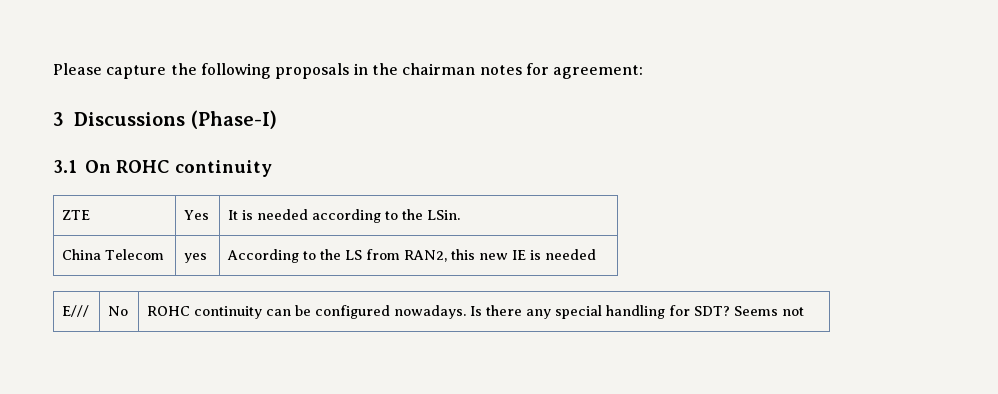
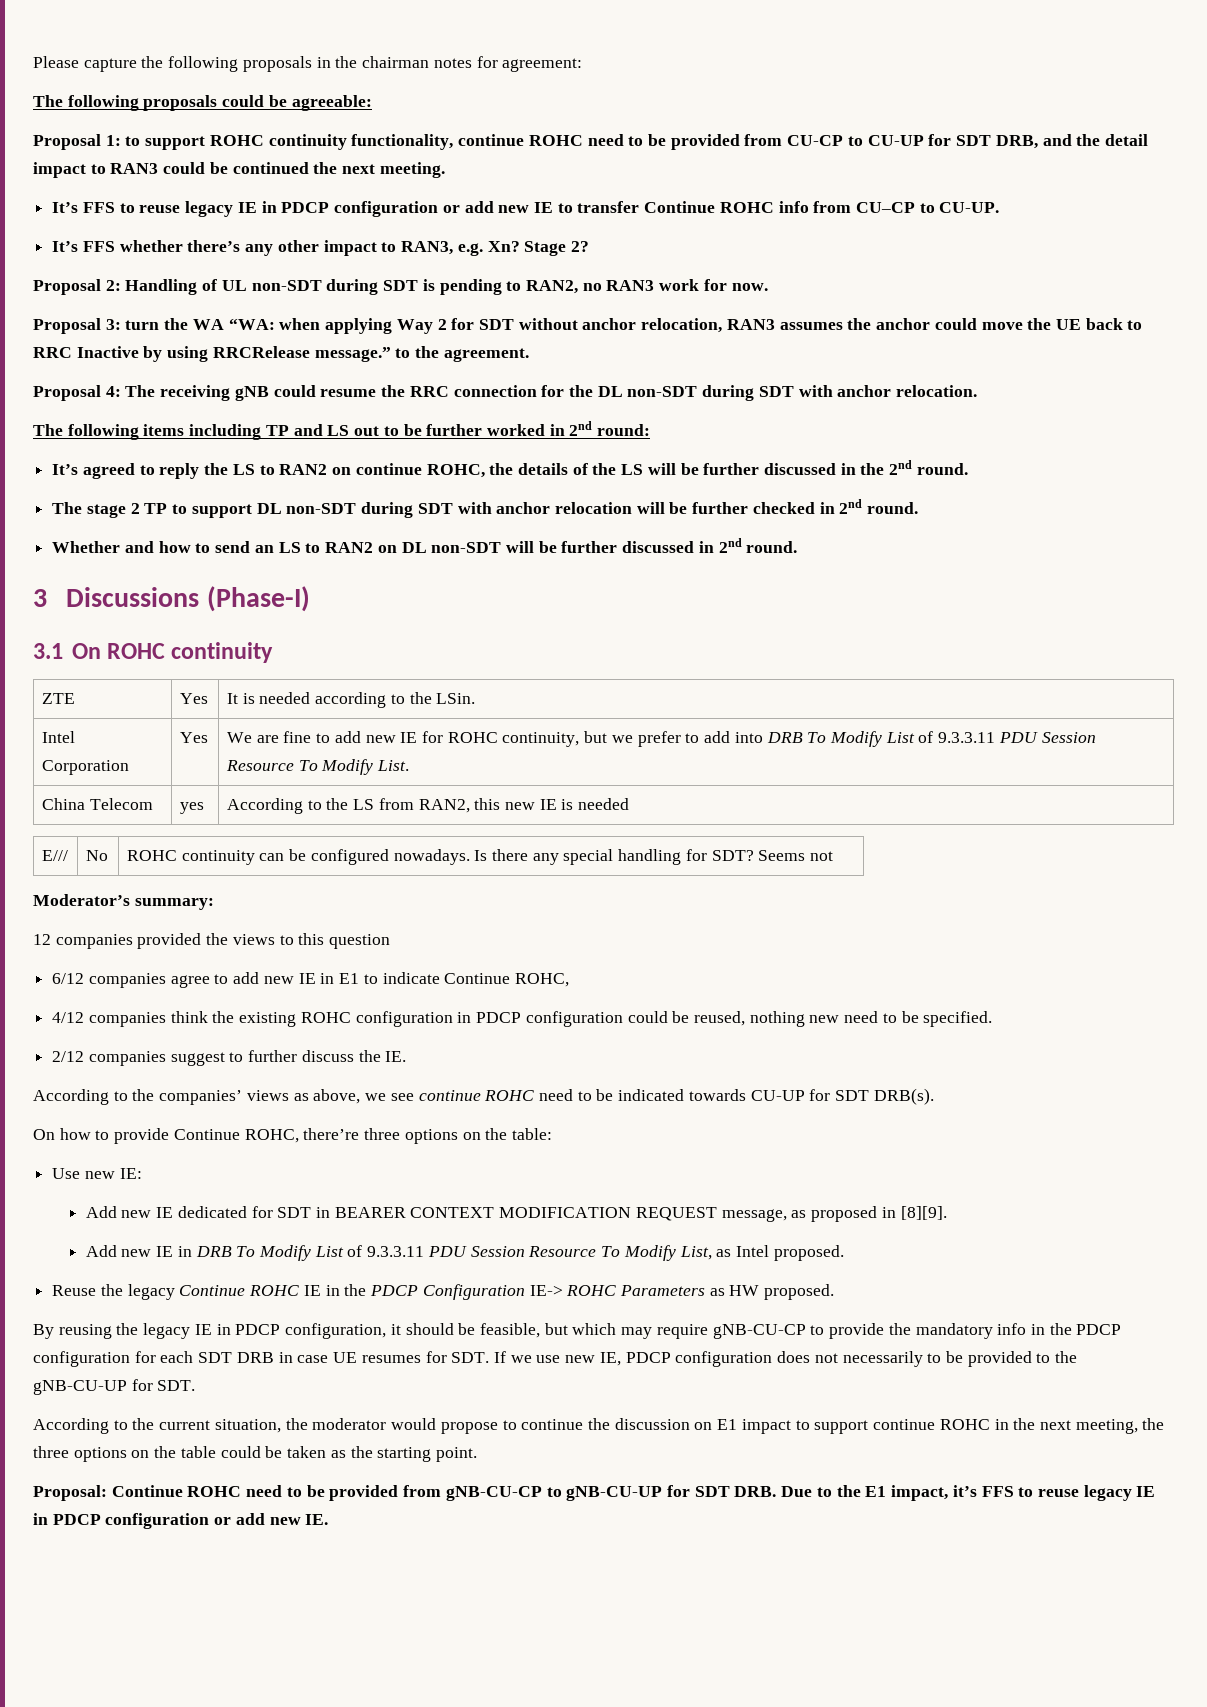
(644, 72) none -> [33,95,372,111] [33,134,1148,150] [33,162,445,178] [52,201,1000,217] [52,240,589,256] [33,279,768,295] [33,318,1143,334] [33,346,529,362] [33,385,978,401] [33,421,651,440] [52,460,968,479] [52,499,919,518] [52,538,798,553] // The following proposals could be agreeable: // Proposal 1: to support ROHC continuity functionality, continue ROHC need to be provided from CU-CP to CU-UP for SDT DRB, and the detail impact to RAN3 could be continued the next meeting. // It’s FFS to reuse legacy IE in PDCP configuration or add new IE to transfer Continue ROHC info from CU–CP to CU-UP. // It’s FFS whether there’s any other impact to RAN3, e.g. Xn? Stage 2? // Proposal 2: Handling of UL non-SDT during SDT is pending to RAN2, no RAN3 work for now. // Proposal 3: turn the WA “WA: when applying Way 2 for SDT without anchor relocation, RAN3 assumes the anchor could move the UE back to RRC Inactive by using RRCRelease message.” to the agreement. // Proposal 4: The receiving gNB could resume the RRC connection for the DL non-SDT during SDT with anchor relocation. // The following items including TP and LS out to be further worked in 2nd round: // It’s agreed to reply the LS to RAN2 on continue ROHC, the details of the LS will be further discussed in the 2nd round. // The stage 2 TP to support DL non-SDT during SDT with anchor relocation will be further checked in 2nd round. // Whether and how to send an LS to RAN2 on DL non-SDT will be further discussed in 2nd round.
(461, 215) none -> [41,731,75,743] [41,760,129,775] [179,732,208,743] [226,731,1096,747] [225,759,410,775] // Intel Corporation | Yes | We are fine to add new IE for ROHC continuity, but we prefer to add into DRB To Modify List of 9.3.3.11 PDU Session Resource To Modify List.
(805, 311) none -> [33,894,214,910] [33,933,391,949] [52,972,569,988] [52,1011,993,1027] [52,1050,407,1066] [33,1088,934,1105] [33,1128,552,1144] [52,1168,142,1179] [85,1206,947,1222] [85,1245,844,1261] [52,1284,835,1300] [33,1323,1122,1339] [33,1351,1078,1367] [33,1379,196,1395] [33,1418,1165,1434] [33,1446,477,1462] [33,1485,1156,1501] [33,1513,329,1529] // Moderator’s summary: // 12 companies provided the views to this question // 6/12 companies agree to add new IE in E1 to indicate Continue ROHC, // 4/12 companies think the existing ROHC configuration in PDCP configuration could be reused, nothing new need to be specified. // 2/12 companies suggest to further discuss the IE. // According to the companies’ views as above, we see continue ROHC need to be indicated towards CU-UP for SDT DRB(s). // On how to provide Continue ROHC, there’re three options on the table: // Use new IE: // Add new IE dedicated for SDT in BEARER CONTEXT MODIFICATION REQUEST message, as proposed in [8][9]. // Add new IE in DRB To Modify List of 9.3.3.11 PDU Session Resource To Modify List, as Intel proposed. // Reuse the legacy Continue ROHC IE in the PDCP Configuration IE-> ROHC Parameters as HW proposed. // By reusing the legacy IE in PDCP configuration, it should be feasible, but which may require gNB-CU-CP to provide the mandatory info in the PDCP configuration for each SDT DRB in case UE resumes for SDT. If we use new IE, PDCP configuration does not necessarily to be provided to the gNB-CU-UP for SDT. // According to the current situation, the moderator would propose to continue the discussion on E1 impact to support continue ROHC in the next meeting, the three options on the table could be taken as the starting point. // Proposal: Continue ROHC need to be provided from gNB-CU-CP to gNB-CU-UP for SDT DRB. Due to the E1 impact, it’s FFS to reuse legacy IE in PDCP configuration or add new IE.

